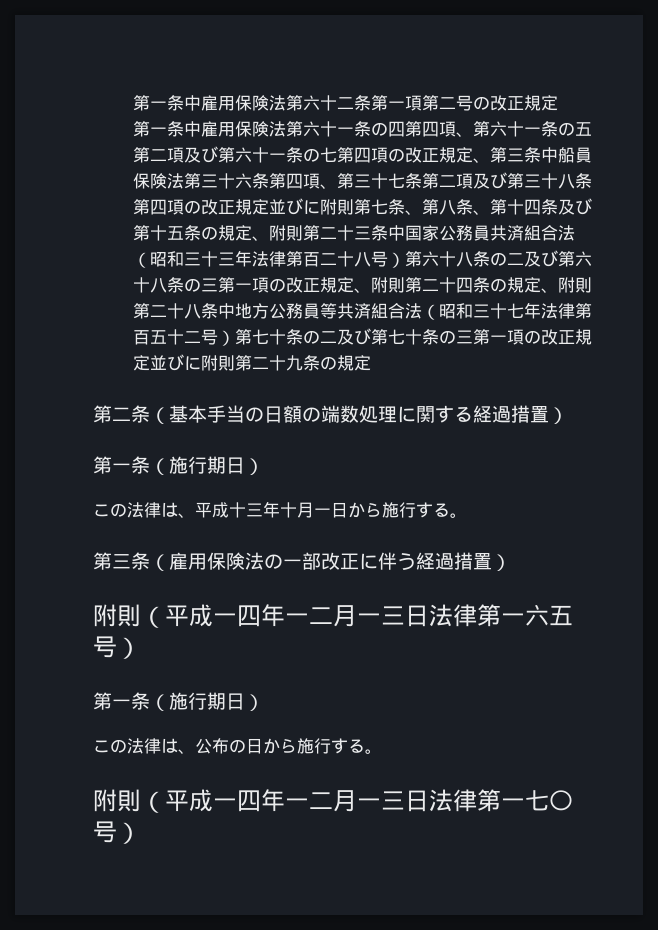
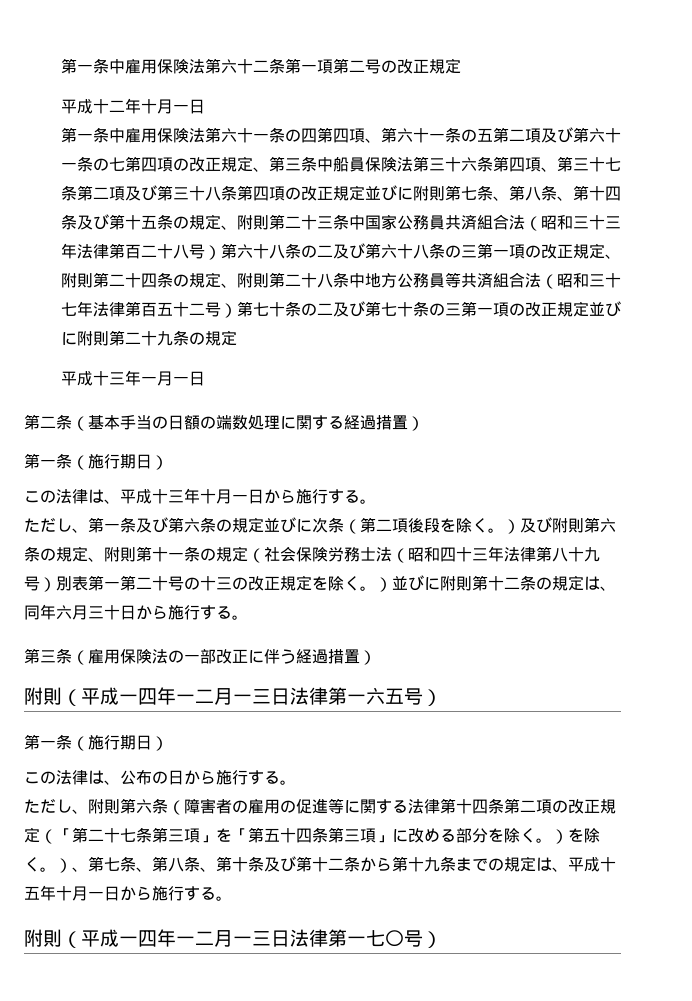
(558, 103) none -> [60,98,205,114] // 平成十二年十月一日
(371, 363) none -> [60,370,205,386] // 平成十三年一月一日
(467, 515) none -> [24,517,616,534] [24,546,600,563] [24,575,616,592] [24,604,248,620] // ただし、第一条及び第六条の規定並びに次条（第二項後段を除く。）及び附則第六条の規定、附則第十一条の規定（社会保険労務士法（昭和四十三年法律第八十九号）別表第一第二十号の十三の改正規定を除く。）並びに附則第十二条の規定は、同年六月三十日から施行する。
(382, 751) none -> [24,798,616,815] [24,827,600,844] [24,856,616,873] [24,885,232,901] // ただし、附則第六条（障害者の雇用の促進等に関する法律第十四条第二項の改正規定（「第二十七条第三項」を「第五十四条第三項」に改める部分を除く。）を除く。）、第七条、第八条、第十条及び第十二条から第十九条までの規定は、平成十五年十月一日から施行する。

